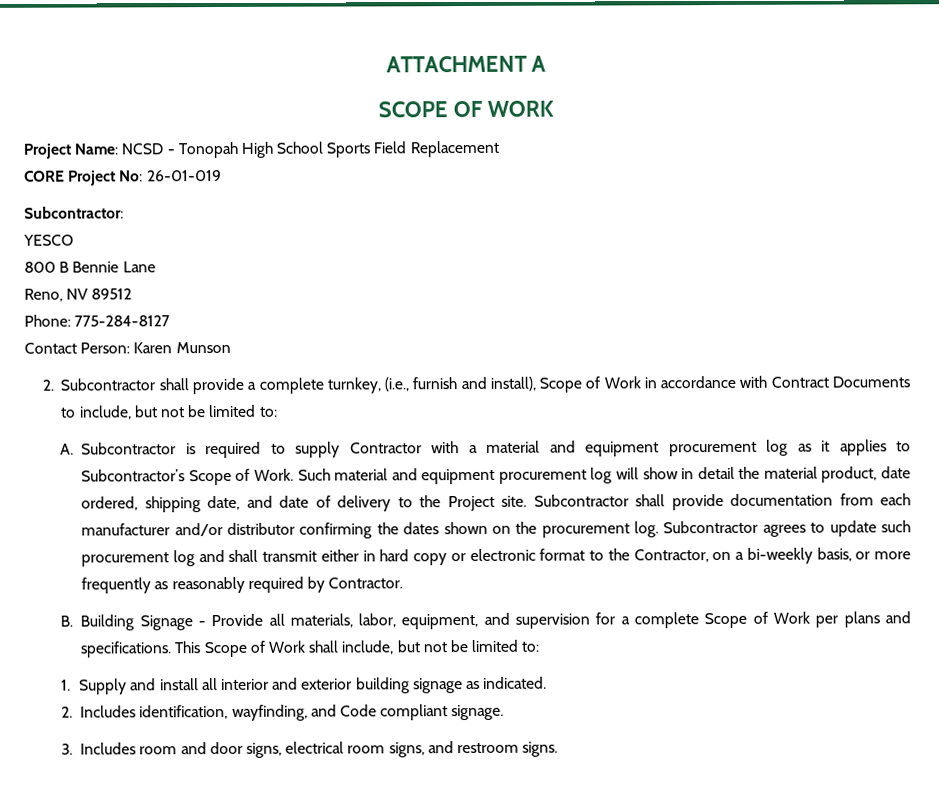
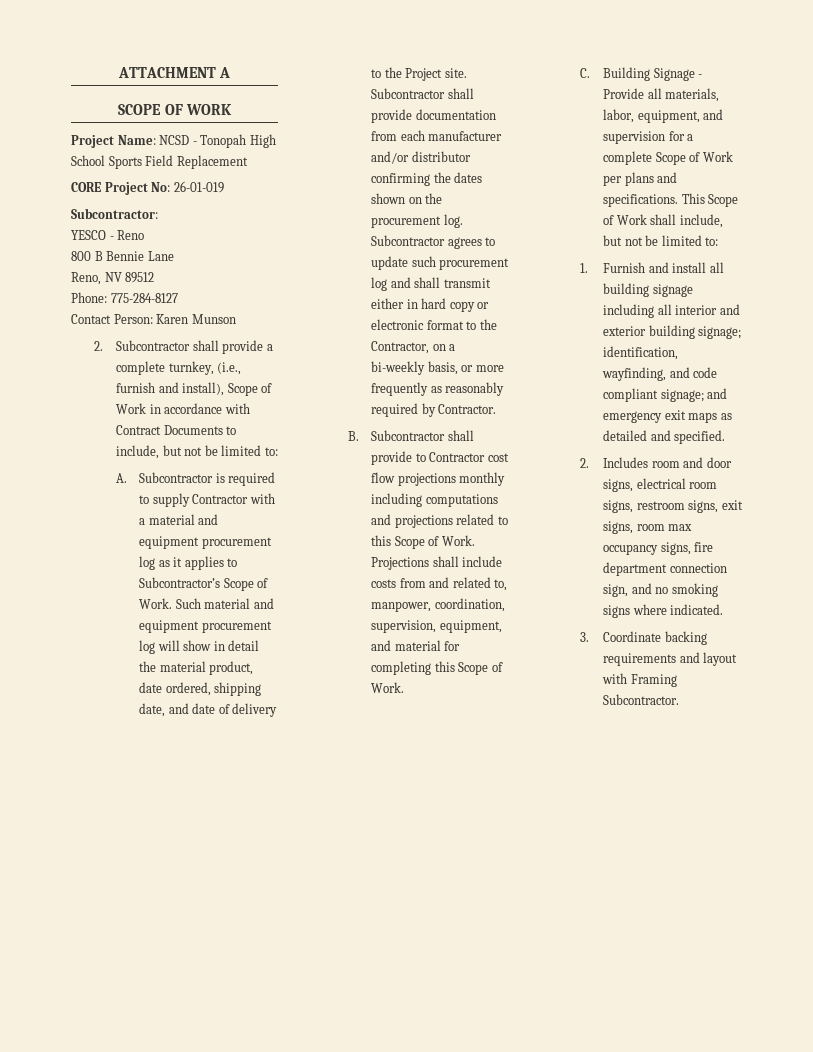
(74, 240) none -> [109,230,145,240] - Reno
(74, 621) none -> [371,430,474,441] [371,451,509,465] [371,472,506,486] [371,493,498,507] [371,514,508,528] [371,535,475,549] [371,556,503,570] [371,577,508,591] [371,598,505,612] [371,620,502,633] [371,640,461,651] [371,661,503,675] [371,682,405,693] [580,68,591,78] Subcontractor shall provide to Contractor cost flow projections monthly including computations and projections related to this Scope of Work. Projections shall include costs from and related to, manpower, coordination, supervision, equipment, and material for completing this Scope of Work. // C.
[79,678,128,695] Supply -> [603,262,646,273] Furnish
[220,676,548,694] [61,704,505,721] [61,743,74,755] interior and exterior building signage as indicated. // 2. Includes identification, wayfinding, and Code compliant signage. // 3. -> [603,283,693,297] [603,304,740,318] [603,325,742,339] [603,346,679,360] [602,367,718,381] [603,388,728,402] [603,410,732,423] [603,430,726,444] [580,458,590,468] building signage including all interior and exterior building signage; identification, wayfinding, and code compliant signage; and emergency exit maps as detailed and specified. // 2.
[427,741,559,757] and restroom signs. -> [636,500,743,513] [603,521,693,534] [603,542,714,555] [603,562,727,576] [603,583,718,597] [603,604,724,618] [580,631,707,645] [603,652,738,666] [602,673,677,687] [603,694,680,705] restroom signs, exit signs, room max occupancy signs, fire department connection sign, and no smoking signs where indicated. // 3. Coordinate backing requirements and layout with Framing Subcontractor.

